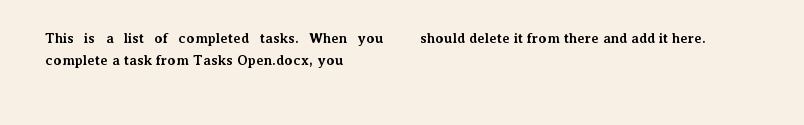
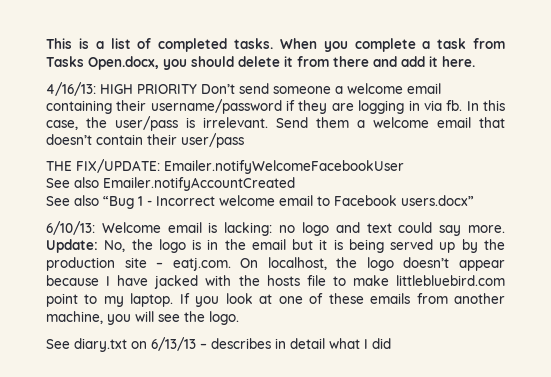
(706, 38) none -> [46,82,441,96] [46,99,506,114] [46,116,505,131] [46,133,244,148] [46,159,404,174] [46,177,295,191] [46,195,474,209] [46,221,505,236] [46,239,505,253] [46,257,505,271] [46,275,506,289] [46,293,505,307] [46,311,239,325] [46,337,391,352] // 4/16/13: HIGH PRIORITY Don’t send someone a welcome email containing their username/password if they are logging in via fb. In this case, the user/pass is irrelevant. Send them a welcome email that doesn’t contain their user/pass // THE FIX/UPDATE: Emailer.notifyWelcomeFacebookUser // See also Emailer.notifyAccountCreated // See also “Bug 1 - Incorrect welcome email to Facebook users.docx” // 6/10/13: Welcome email is lacking: no logo and text could say more. Update: No, the logo is in the email but it is being served up by the production site – eatj.com. On localhost, the logo doesn’t appear because I have jacked with the hosts file to make littlebluebird.com point to my laptop. If you look at one of these emails from another machine, you will see the logo. // See diary.txt on 6/13/13 – describes in detail what I did

